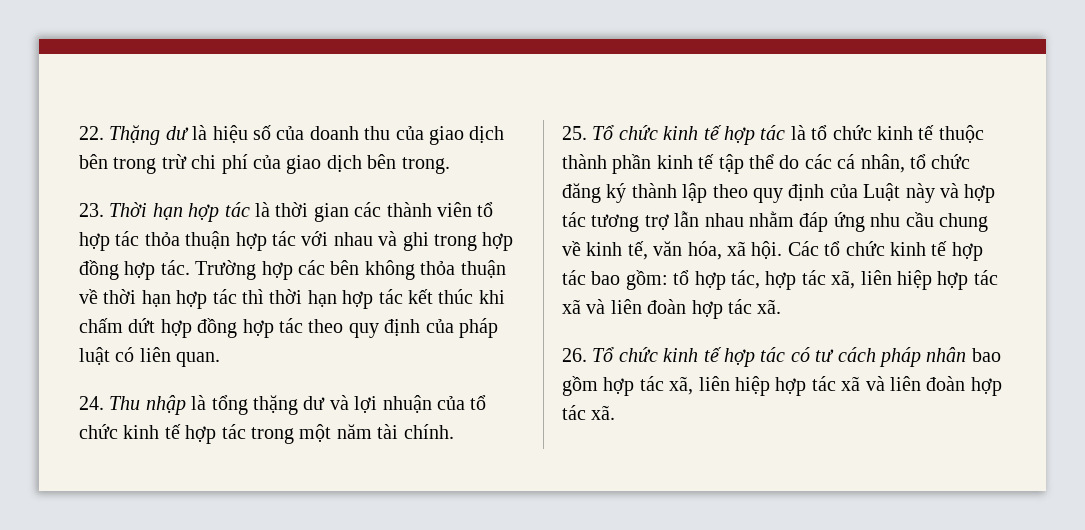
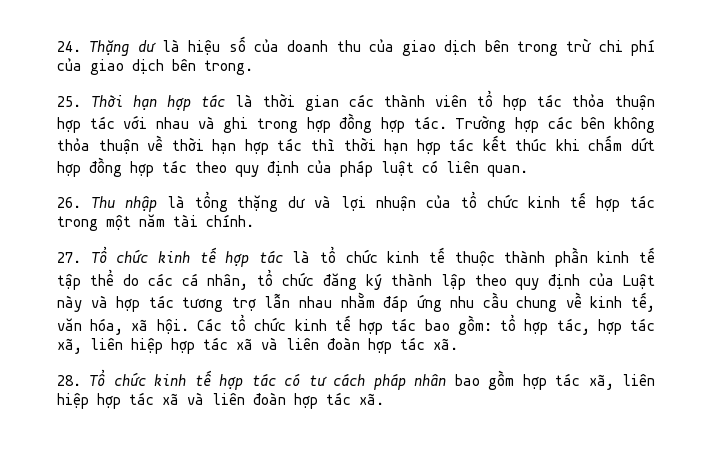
[79,126,104,140] 22. -> [57,41,81,52] 24.
[79,203,104,217] 23. -> [57,96,81,107] 25.
[79,396,104,410] 24. -> [57,197,81,208] 26.
[562,126,587,140] 25. -> [57,252,81,263] 27.
[562,348,587,362] 26. -> [57,375,81,386] 28.

